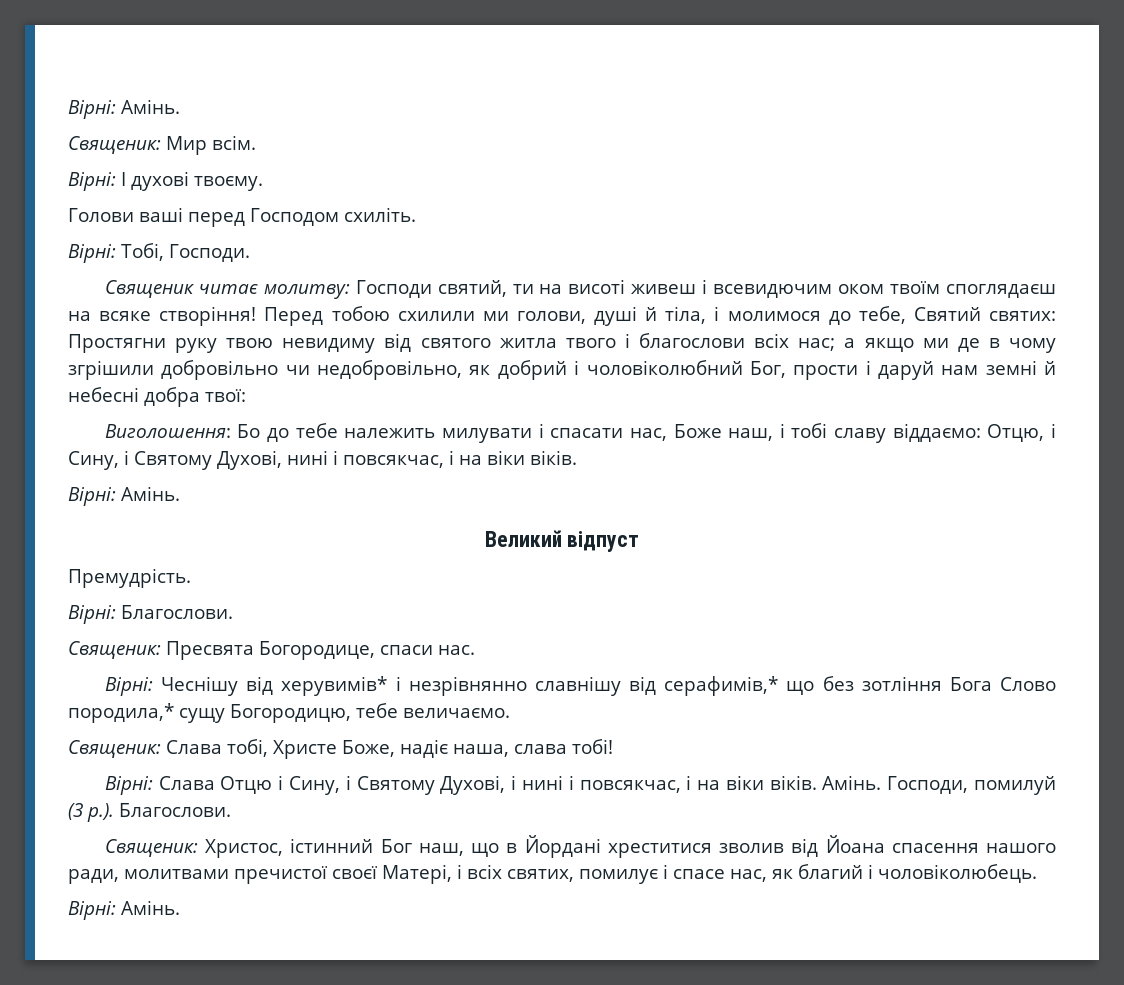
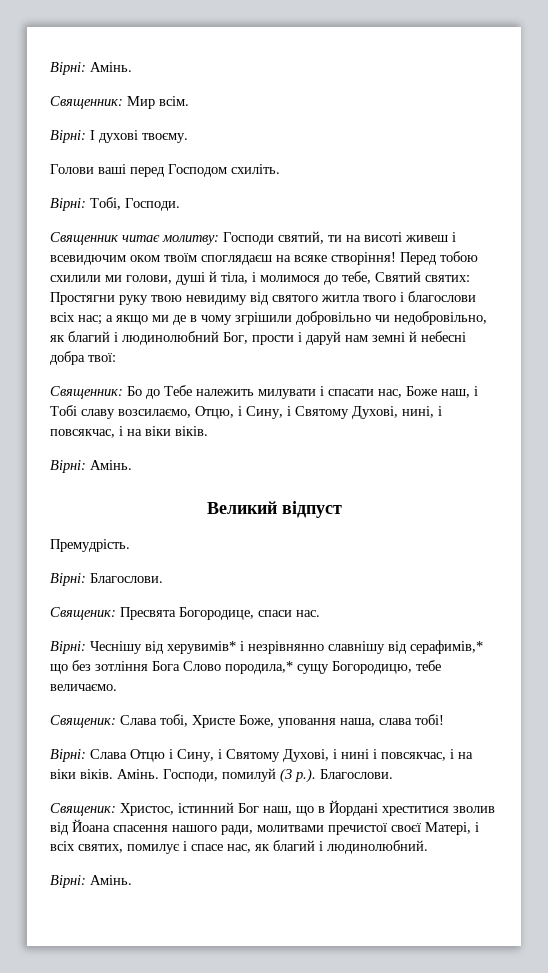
[68,99,180,119] [68,136,161,154] Вірні: Амінь. // Священик: -> [50,62,132,75] [50,96,123,109] Вірні: Амінь. // Священник:
[104,280,194,298] Священик -> [50,232,118,245] Священник
[497,360,743,380] добрий і чоловіколюбний -> [68,331,219,345] благий і людинолюбний
[104,424,231,438] Виголошення: -> [50,386,123,399] Священник:
[295,423,338,438] тебе -> [164,385,192,396] Тебе
[791,423,981,443] тобі славу віддаємо: -> [50,405,191,419] Тобі славу возсилаємо,
[287,450,328,465] нині -> [402,406,434,418] нині,
[400,739,448,758] надіє -> [278,718,336,728] уповання
[878,864,1037,883] чоловіколюбець. -> [327,840,428,854] людинолюбний.

